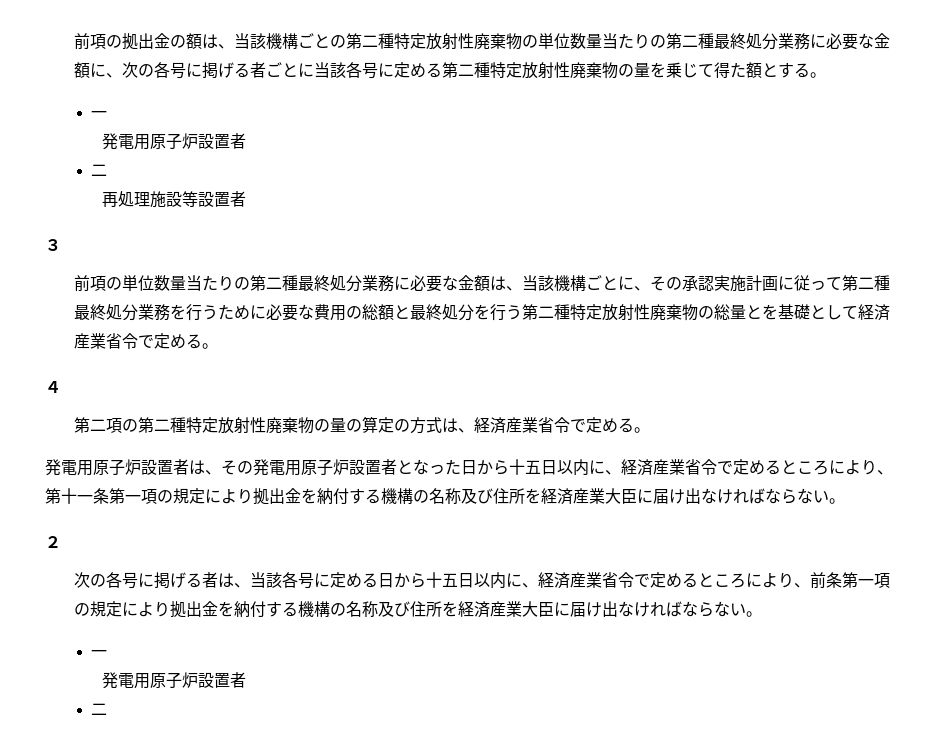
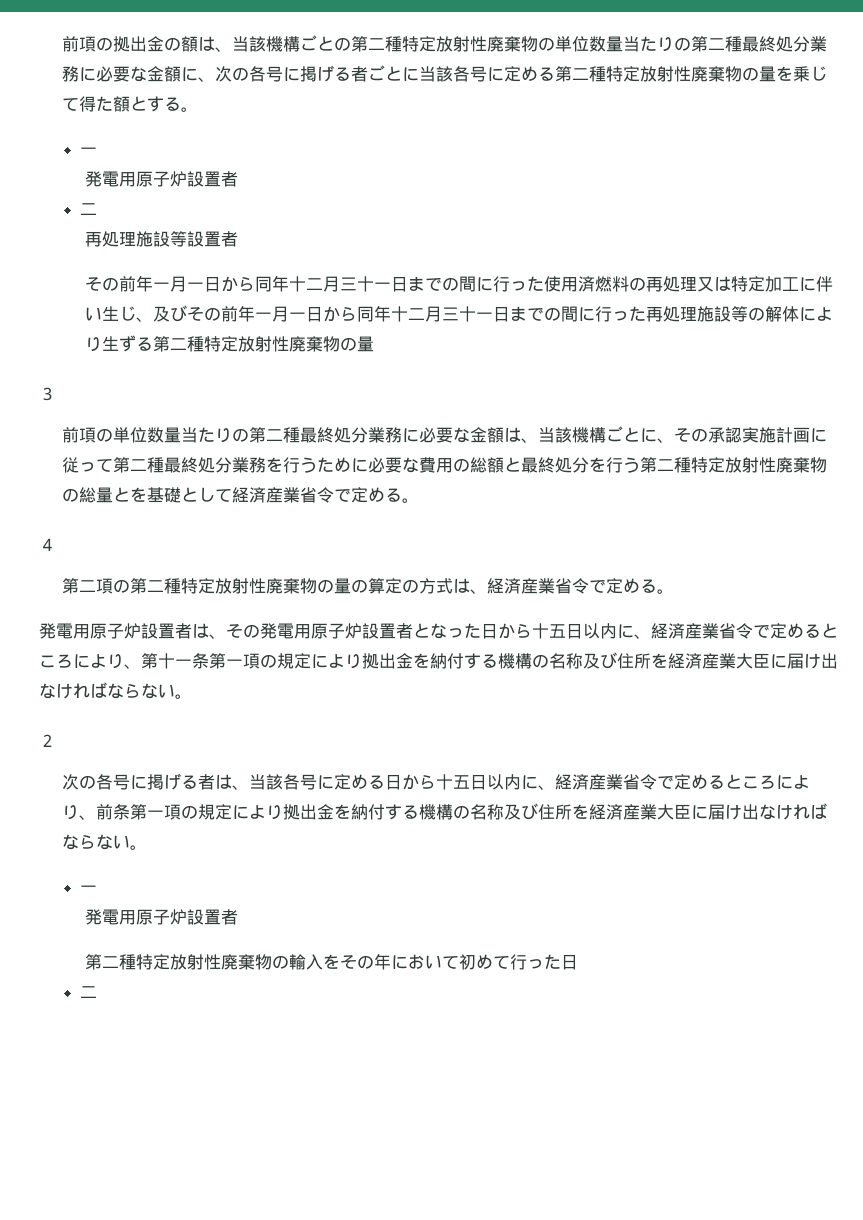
(246, 199) none -> [84,275,833,292] [84,305,833,322] [84,335,374,352] // その前年一月一日から同年十二月三十一日までの間に行った使用済燃料の再処理又は特定加工に伴い生じ、及びその前年一月一日から同年十二月三十一日までの間に行った再処理施設等の解体により生ずる第二種特定放射性廃棄物の量
(246, 680) none -> [84,953,578,970] // 第二種特定放射性廃棄物の輸入をその年において初めて行った日

